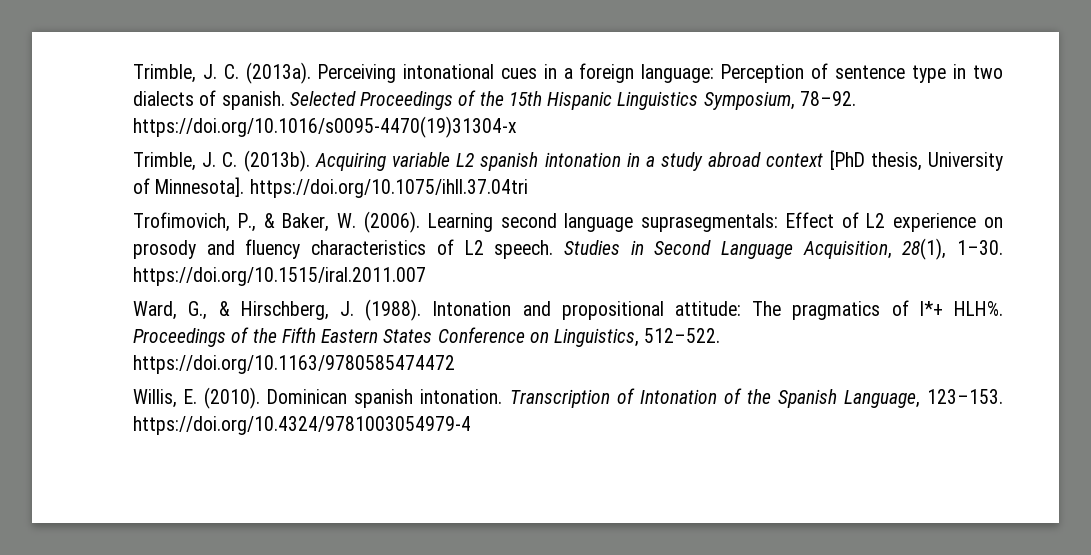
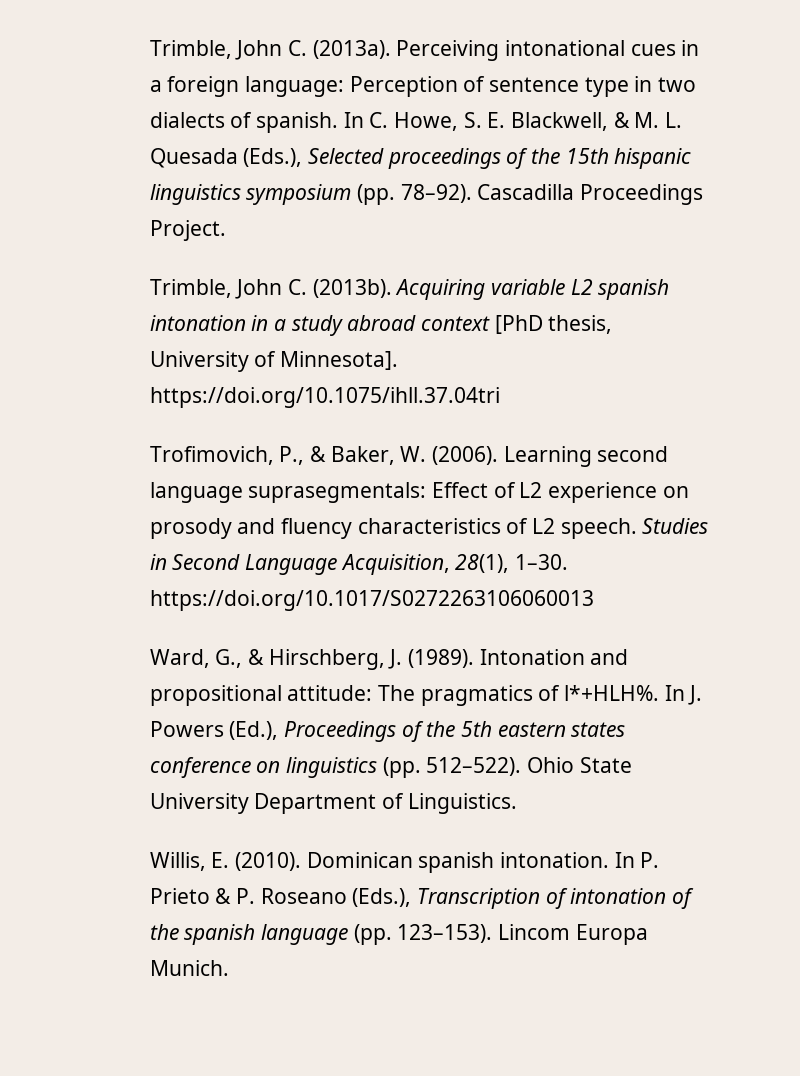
[133,64,218,83] Trimble, J. -> [149,40,283,60] Trimble, John
[289,90,857,110] [133,116,518,138] [133,152,217,171] Selected Proceedings of the 15th Hispanic Linguistics Symposium, 78–92. https://doi.org/10.1016/s0095-4470(19)31304-x // Trimble, J. -> [343,112,682,131] [149,148,692,169] [149,184,703,205] [149,220,226,241] [149,279,283,299] In C. Howe, S. E. Blackwell, & M. L. Quesada (Eds.), Selected proceedings of the 15th hispanic linguistics symposium (pp. 78–92). Cascadilla Proceedings Project. // Trimble, John
[133,267,427,286] https://doi.org/10.1515/iral.2011.007 -> [149,590,594,611] https://doi.org/10.1017/S0272263106060013
[365,299,422,321] (1988). -> [407,649,474,668] (1989).
[919,301,1004,316] [133,327,721,347] [133,355,456,374] l*+ HLH%. Proceedings of the Fifth Eastern States Conference on Linguistics, 512–522. https://doi.org/10.1163/9780585474472 -> [563,685,703,705] [149,721,626,742] [149,757,632,778] [149,793,517,814] l*+HLH%. In J. Powers (Ed.), Proceedings of the 5th eastern states conference on linguistics (pp. 512–522). Ohio State University Department of Linguistics.
(503, 396) none -> [614,852,660,868] [149,888,412,907] In P. Prieto & P. Roseano (Eds.),
[639,388,1003,408] [133,416,472,435] Intonation of the Spanish Language, 123–153. https://doi.org/10.4324/9781003054979-4 -> [570,888,694,909] [149,924,648,945] [149,960,229,976] intonation of the spanish language (pp. 123–153). Lincom Europa Munich.

